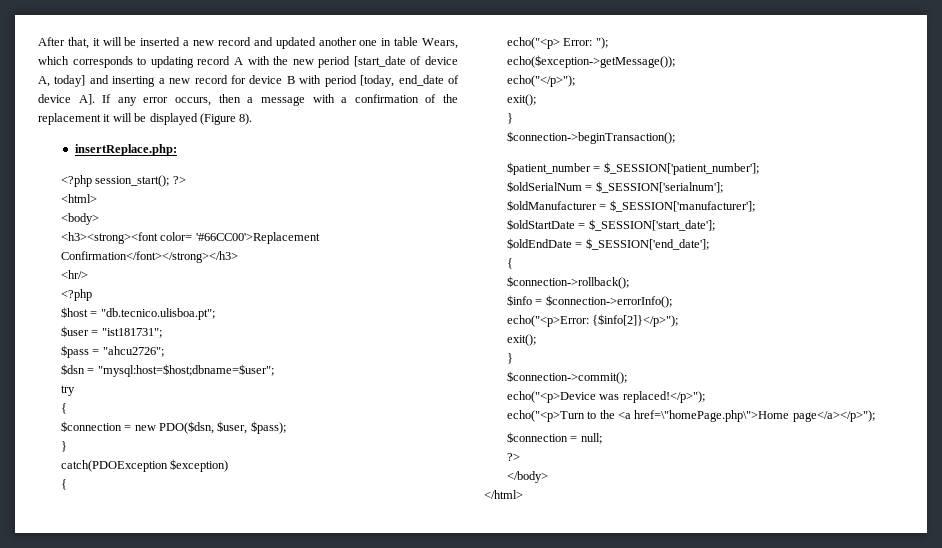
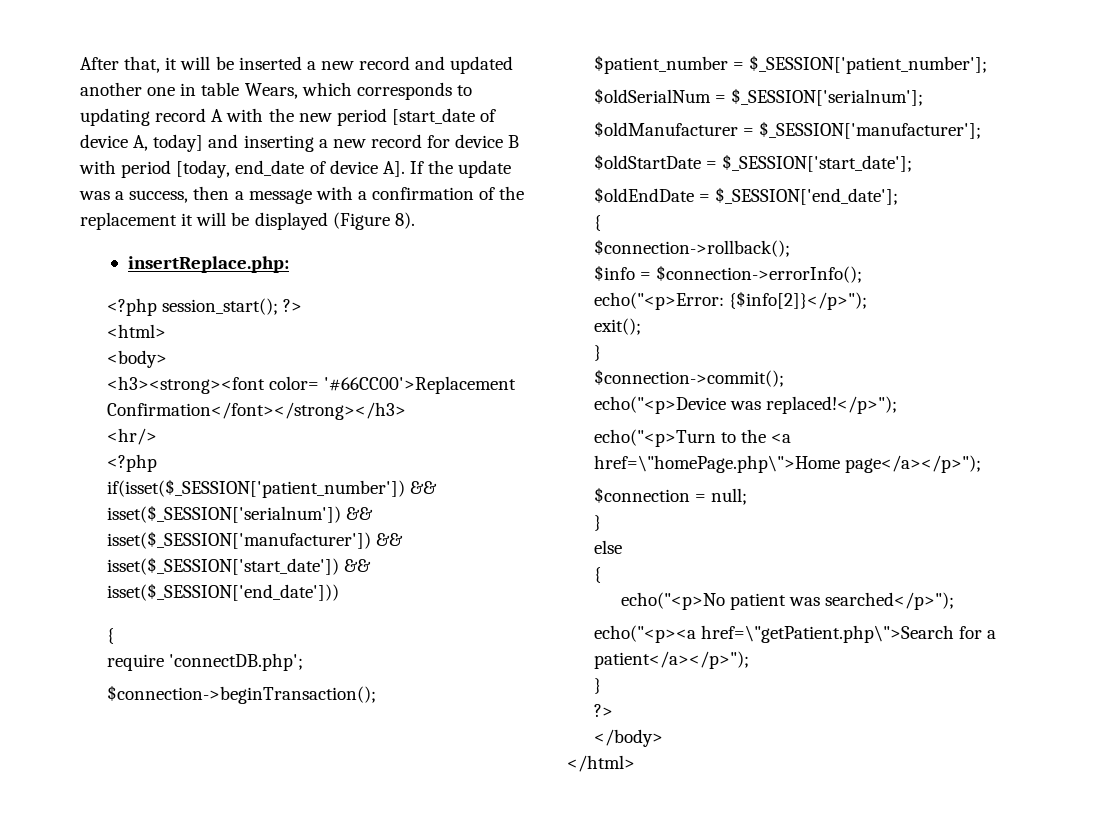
[117,97,212,106] any error occurs, -> [428,160,512,178] [79,190,189,203] the update was a success,
[60,307,215,320] [60,326,162,338] [60,345,164,358] [60,364,274,377] [60,385,75,396] [60,403,67,414] [60,421,286,434] [60,441,67,452] [60,459,229,472] [60,479,67,490] [506,37,608,49] [506,55,675,68] [506,75,575,87] [506,94,536,106] [506,113,513,124] $host = "db.tecnico.ulisboa.pt"; // $user = "ist181731"; // $pass = "ahcu2726"; // $dsn = "mysql:host=$host;dbname=$user"; // try // { // $connection = new PDO($dsn, $user, $pass); // } // catch(PDOException $exception) // { // echo("<p> Error: "); // echo($exception->getMessage()); // echo("</p>"); // exit(); // } -> [106,479,438,498] [106,505,374,523] [106,531,404,549] [106,557,372,575] [106,583,339,601] [106,628,114,644] [106,653,304,671] if(isset($_SESSION['patient_number']) && isset($_SESSION['serialnum']) && isset($_SESSION['manufacturer']) && isset($_SESSION['start_date']) && isset($_SESSION['end_date'])) // { // require 'connectDB.php';
(602, 438) none -> [593,515,601,531] [593,540,622,554] [593,567,601,583] [620,592,955,610] [593,625,997,643] [593,651,749,669] [593,678,601,694] // } // else // { // echo("<p>No patient was searched</p>"); // echo("<p><a href=\"getPatient.php\">Search for a patient</a></p>"); // }

